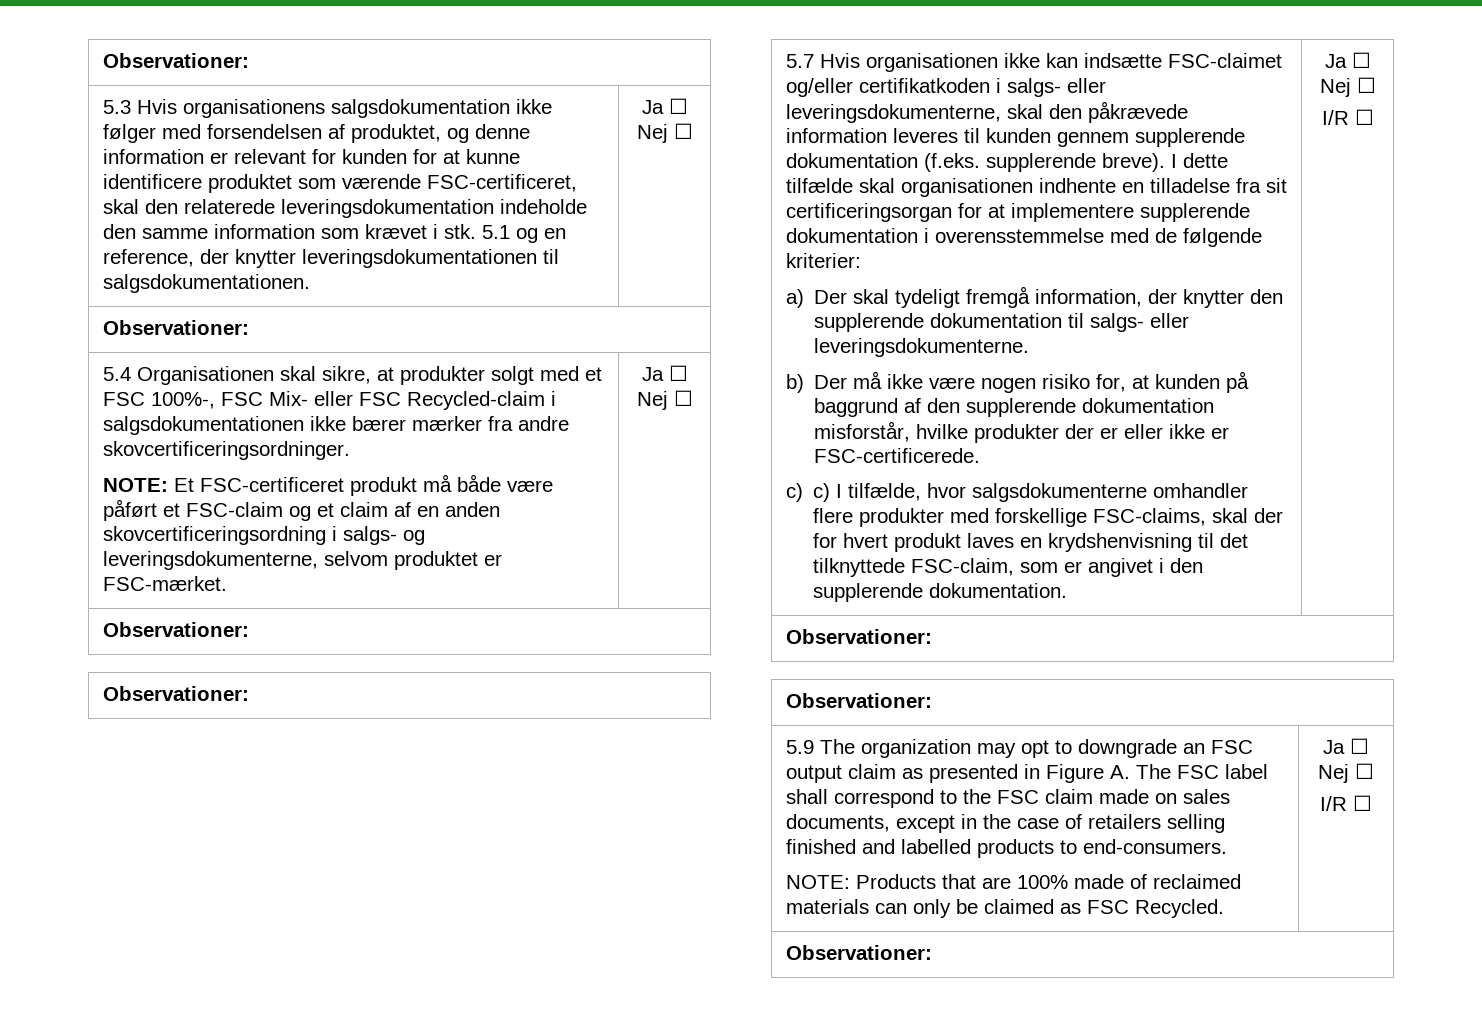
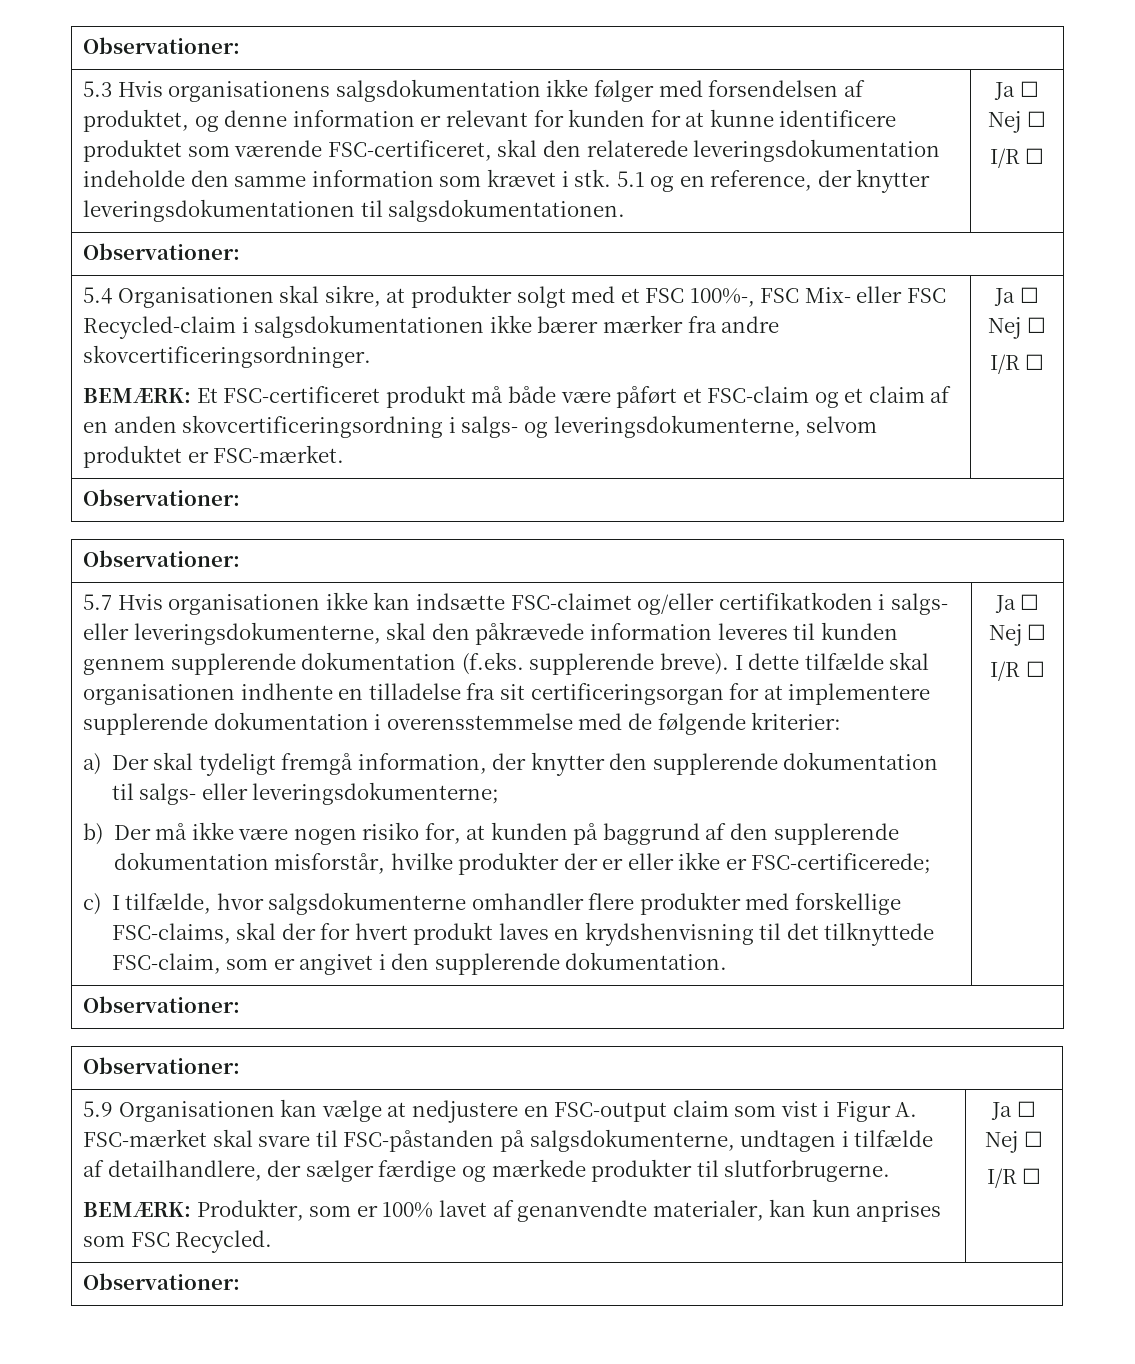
(693, 131) none -> [989,148,1045,168] // I/R ☐
[102,478,168,492] NOTE: -> [83,388,192,403] BEMÆRK:
(693, 398) none -> [989,354,1045,374] // I/R ☐
[813,338,1029,357] leveringsdokumenterne. -> [252,782,500,805] leveringsdokumenterne;
[813,448,980,463] [785,483,830,502] FSC-certificerede. // c) c) -> [751,853,932,874] [83,893,102,915] FSC-certificerede; // c)
[819,739,1253,758] [785,764,1268,783] [785,789,1230,808] [785,814,1225,833] [785,839,1227,858] [785,874,1241,889] [785,899,1081,918] The organization may opt to downgrade an FSC output claim as presented in Figure A. The FSC label shall correspond to the FSC claim made on sales documents, except in the case of retailers selling finished and labelled products to end-consumers. // NOTE: Products that are 100% made of reclaimed materials can only be claimed as -> [118,1099,918,1123] [83,1129,934,1152] [83,1159,891,1182] [83,1199,942,1222] [83,1235,126,1247] Organisationen kan vælge at nedjustere en FSC-output claim som vist i Figur A. FSC-mærket skal svare til FSC-påstanden på salgsdokumenterne, undtagen i tilfælde af detailhandlere, der sælger færdige og mærkede produkter til slutforbrugerne. // BEMÆRK: Produkter, som er 100% lavet af genanvendte materialer, kan kun anprises som

